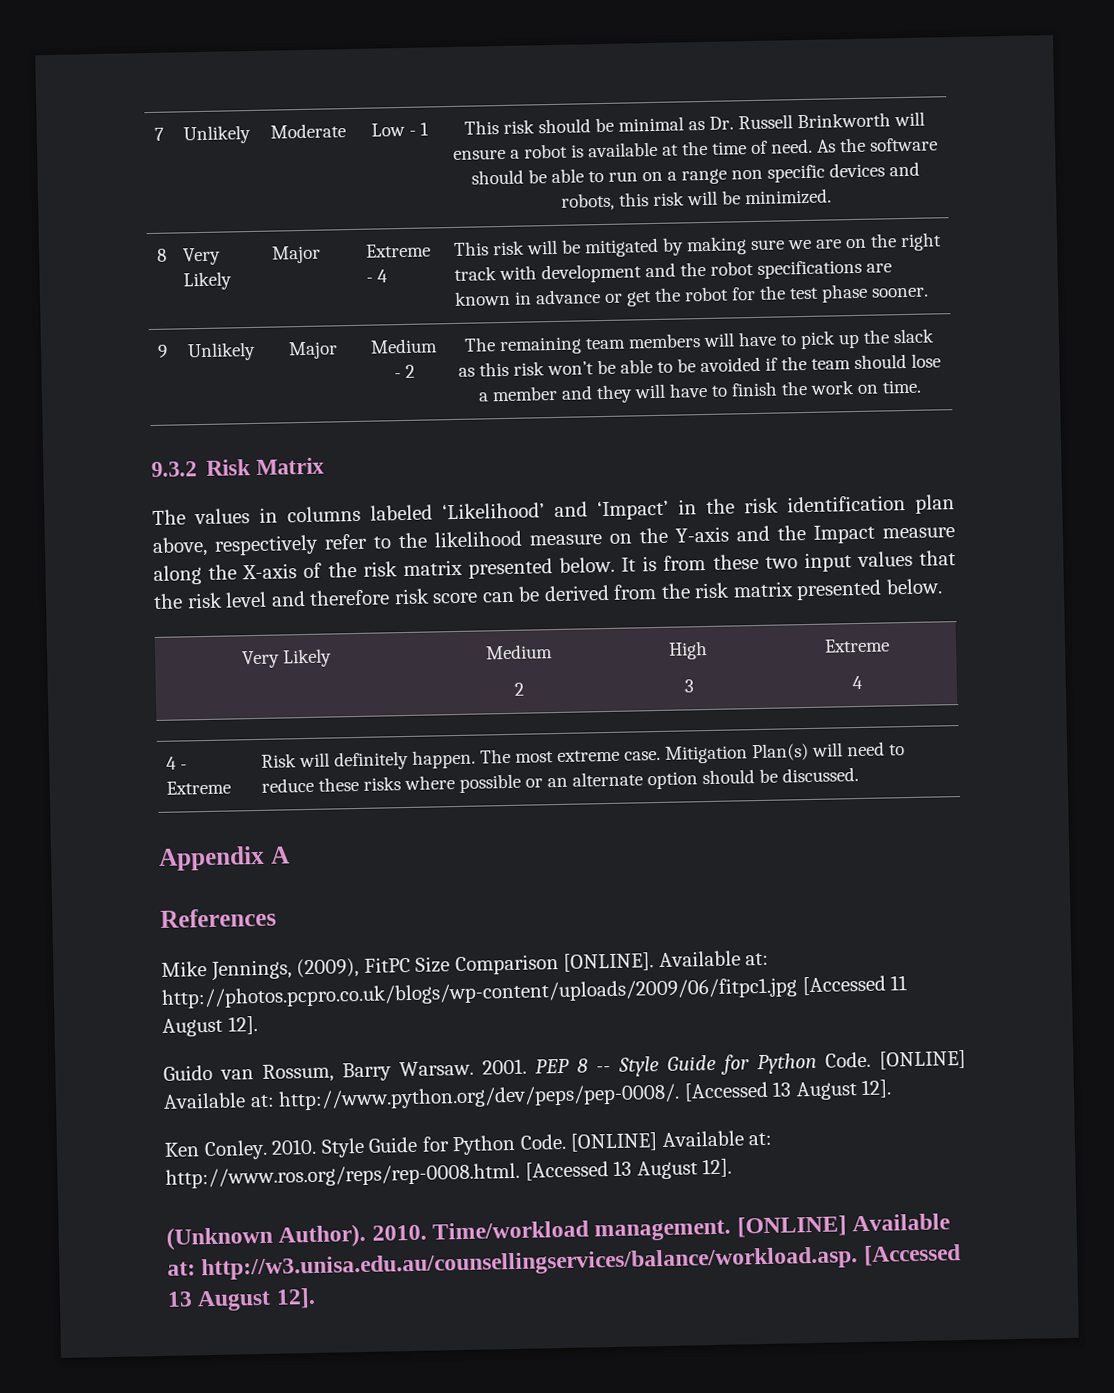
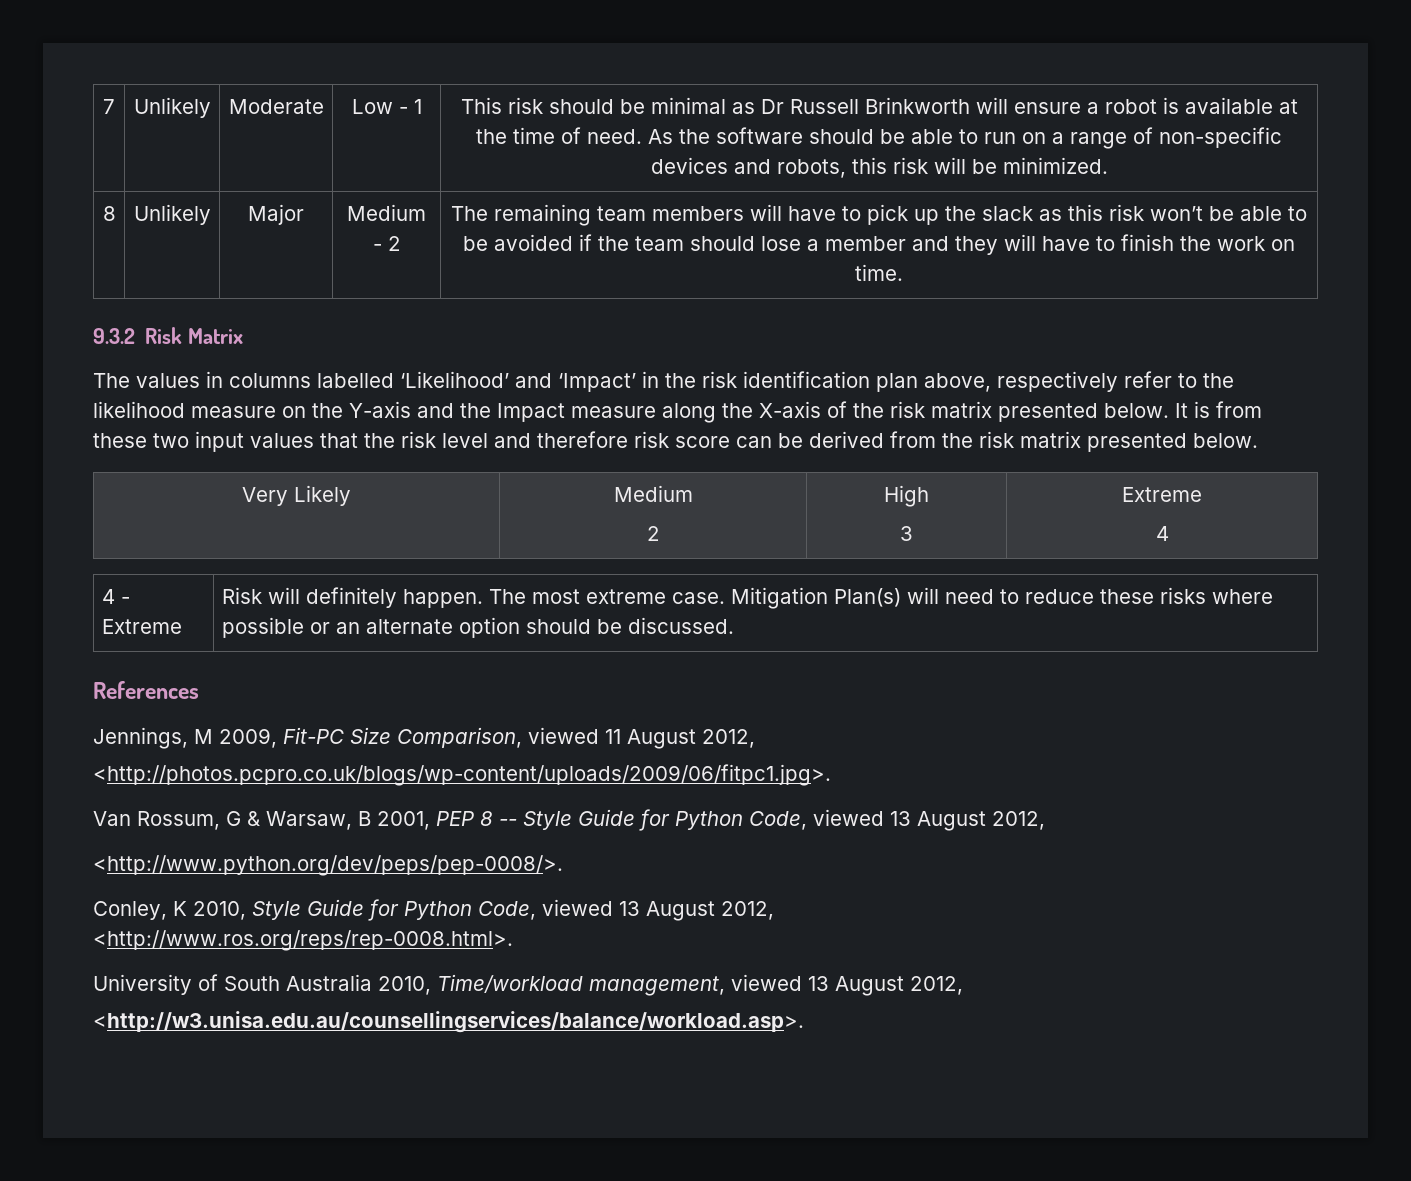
[708,116,734,130] Dr. -> [760,99,784,114] Dr
[730,164,825,183] non specific -> [1133,127,1282,148] of non-specific
[182,247,221,266] [182,271,232,291] [270,245,321,264] [364,243,431,258] [365,269,388,283] [452,232,942,258] [453,259,892,284] [453,283,929,307] [156,344,168,358] | Very Likely | Major | Extreme - 4 | This risk will be mitigated by making sure we are on the right track with development and the robot specifications are known in advance or get the robot for the test phase sooner. // 9 -> (116, 213) none
[370,504,433,521] labeled -> [317,373,394,388] labelled
[158,845,290,871] // Appendix A -> (734, 625) none
[161,950,770,981] [161,975,908,1009] [162,1016,258,1037] [163,1058,527,1083] Mike Jennings, (2009), FitPC Size Comparison [ONLINE]. Available at: http://photos.pcpro.co.uk/blogs/wp-content/uploads/2009/06/fitpc1.jpg [Accessed 11 August 12]. // Guido van Rossum, Barry Warsaw. 2001. -> [93,727,755,749] [93,764,831,786] [93,811,430,830] Jennings, M 2009, Fit-PC Size Comparison, viewed 11 August 2012, // <http://photos.pcpro.co.uk/blogs/wp-content/uploads/2009/06/fitpc1.jpg>. // Van Rossum, G & Warsaw, B 2001,
[825,1049,966,1070] [163,1079,893,1111] [164,1130,773,1161] [165,1158,733,1189] [166,1213,951,1250] [167,1244,961,1281] [167,1287,316,1312] Code. [ONLINE] Available at: http://www.python.org/dev/peps/pep-0008/. [Accessed 13 August 12]. // Ken Conley. 2010. Style Guide for Python Code. [ONLINE] Available at: http://www.ros.org/reps/rep-0008.html. [Accessed 13 August 12]. // (Unknown Author). 2010. Time/workload management. [ONLINE] Available at: http://w3.unisa.edu.au/counsellingservices/balance/workload.asp. [Accessed 13 August 12]. -> [749,809,1045,831] [93,855,563,876] [93,899,774,921] [93,930,513,951] [93,974,963,996] [93,1011,804,1033] Code, viewed 13 August 2012, // <http://www.python.org/dev/peps/pep-0008/>. // Conley, K 2010, Style Guide for Python Code, viewed 13 August 2012, // <http://www.ros.org/reps/rep-0008.html>. // University of South Australia 2010, Time/workload management, viewed 13 August 2012, // <http://w3.unisa.edu.au/counsellingservices/balance/workload.asp>.

